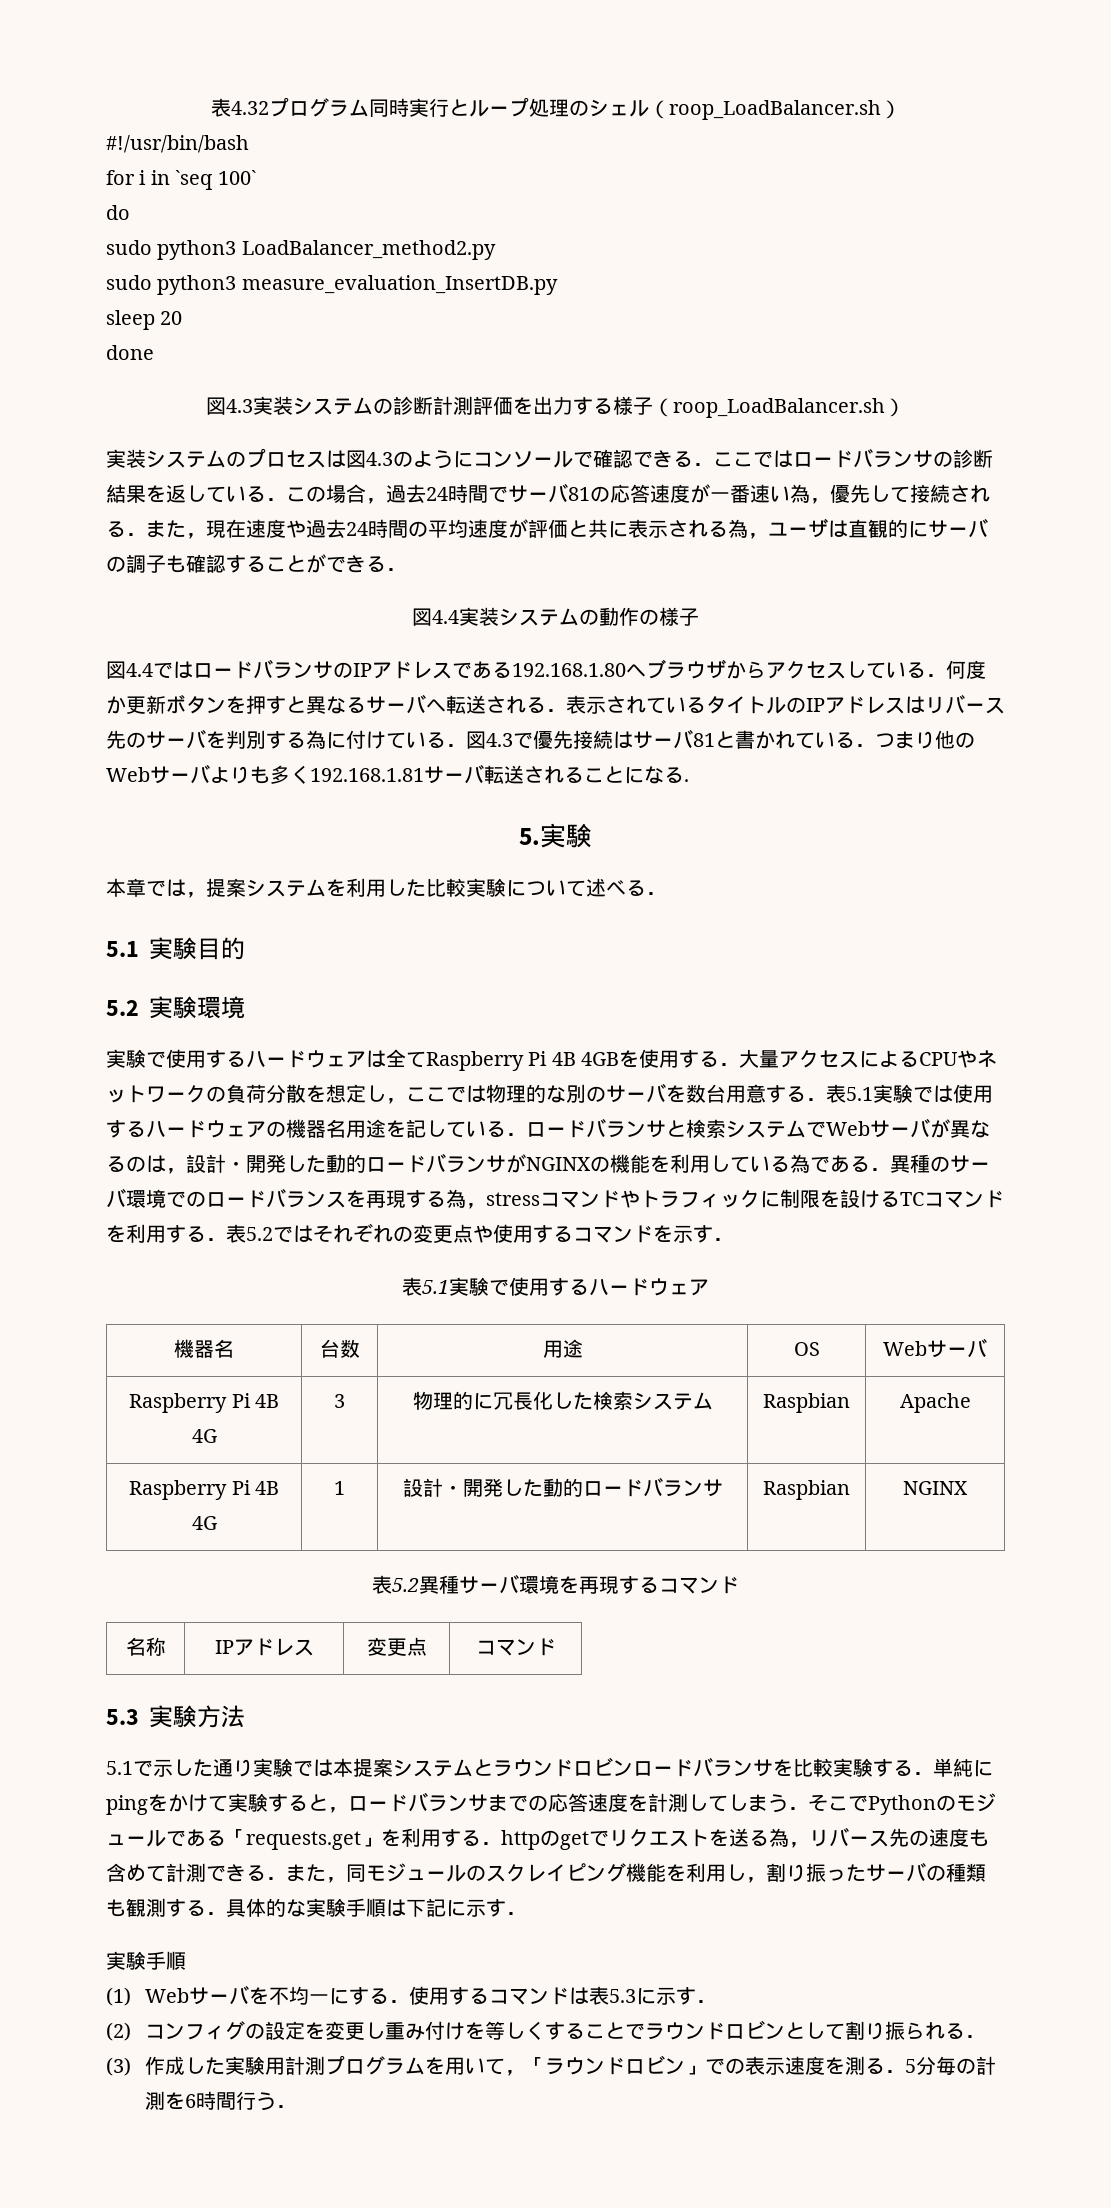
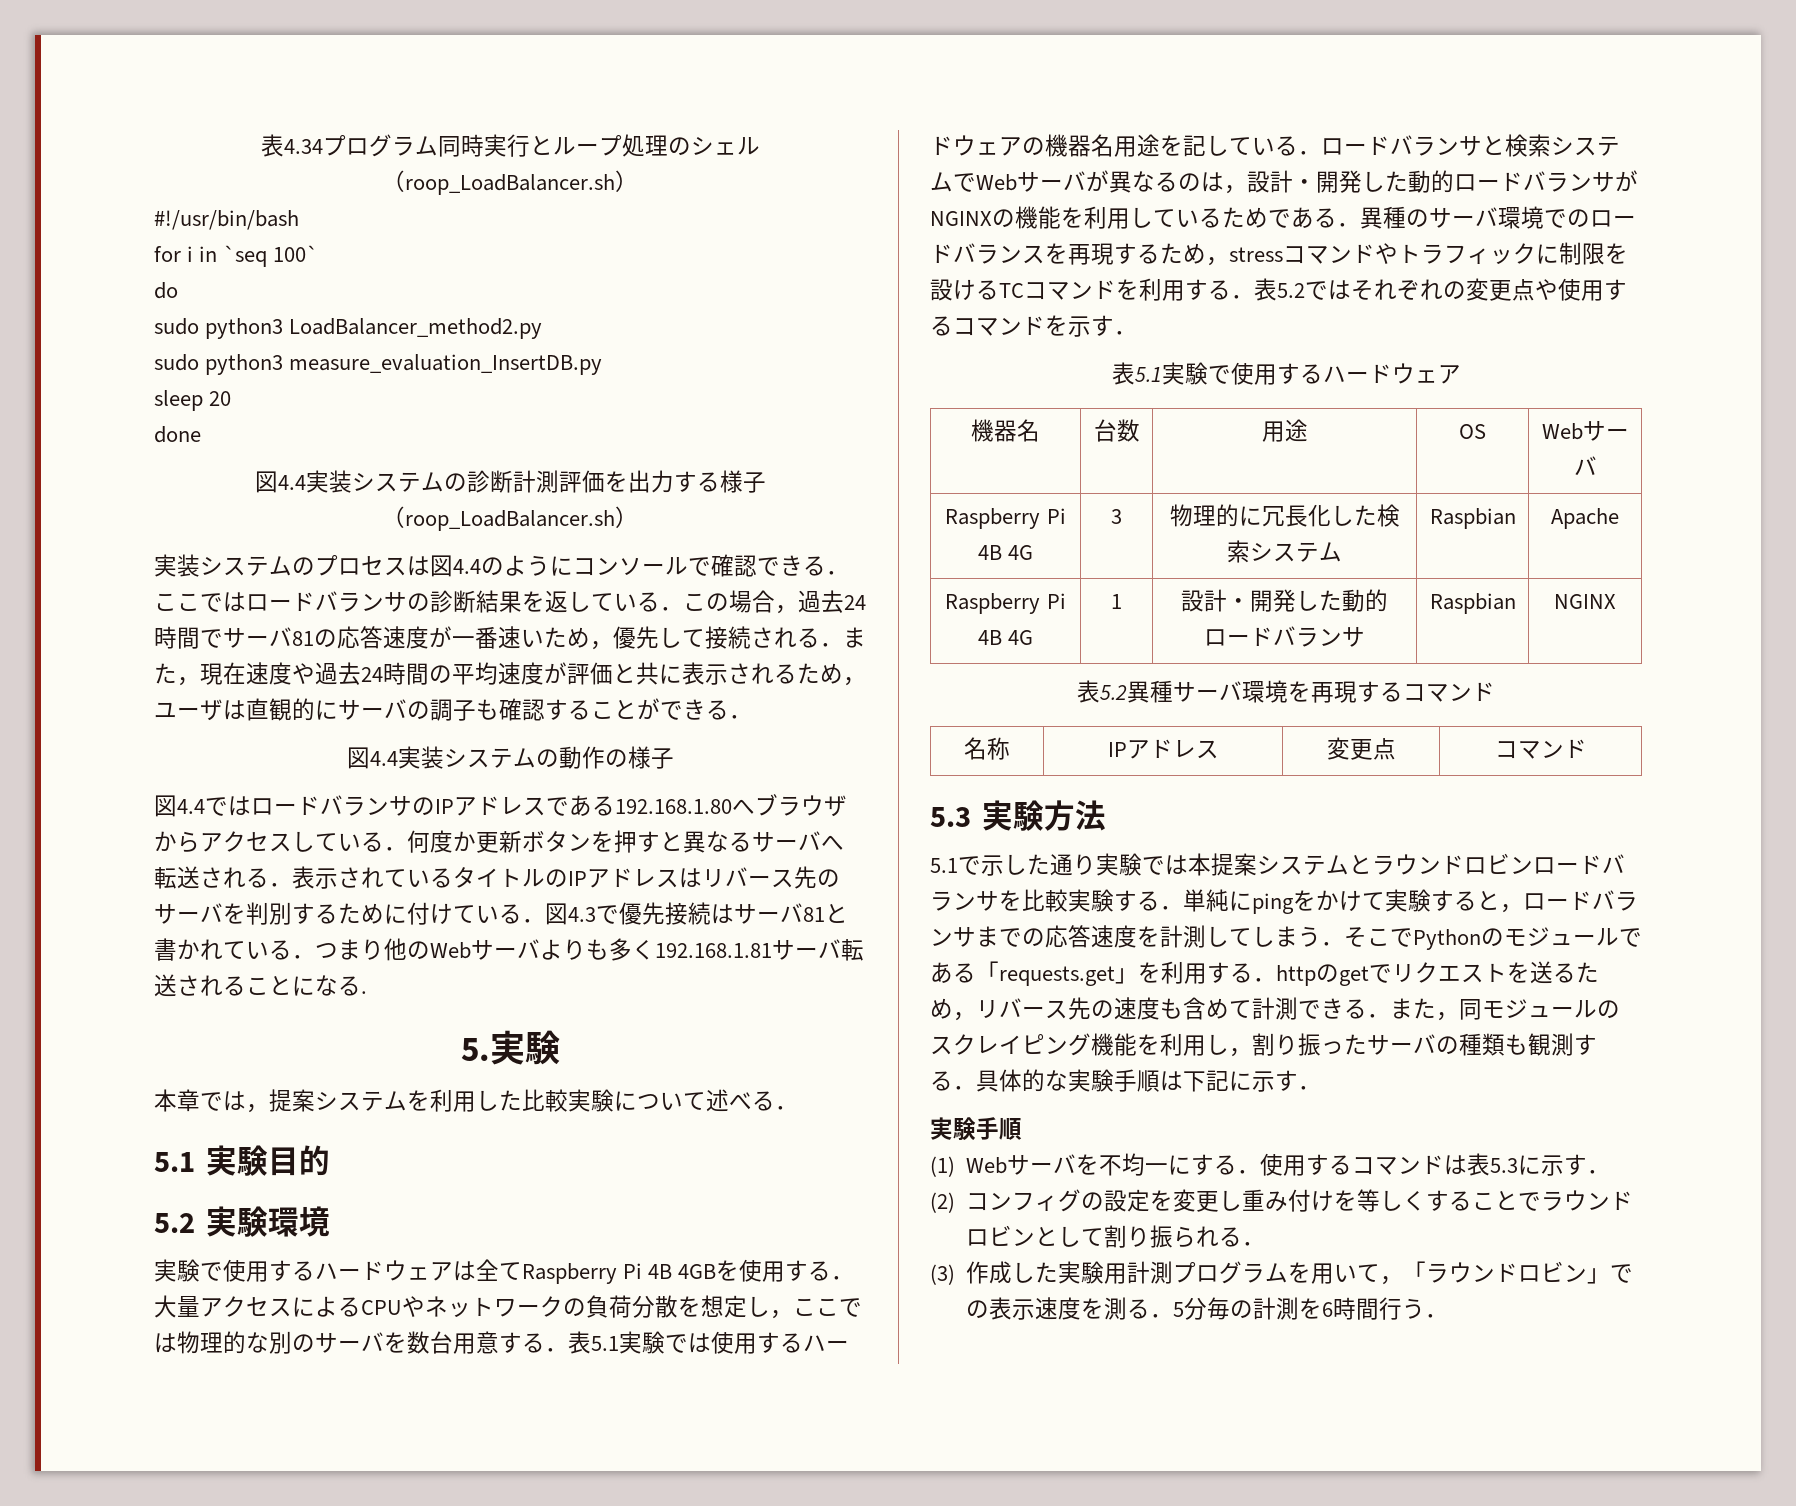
[210,98,269,117] 表4.32 -> [260,134,323,157] 表4.34
[226,399,253,413] 4.3 -> [277,475,306,490] 4.4
[366,452,393,466] 4.3 -> [453,559,481,574] 4.4
[790,484,810,503] 為 -> [544,627,590,648] ため
[728,519,748,538] 為 -> [797,663,843,684] ため
[306,730,326,749] 為 -> [338,903,384,924] ため
[790,1154,810,1173] 為 -> [1222,207,1268,228] ため
[446,1189,466,1208] 為 -> [1160,243,1206,264] ため
[769,1828,789,1847] 為 -> [1576,962,1599,983] [930,998,953,1019] ため

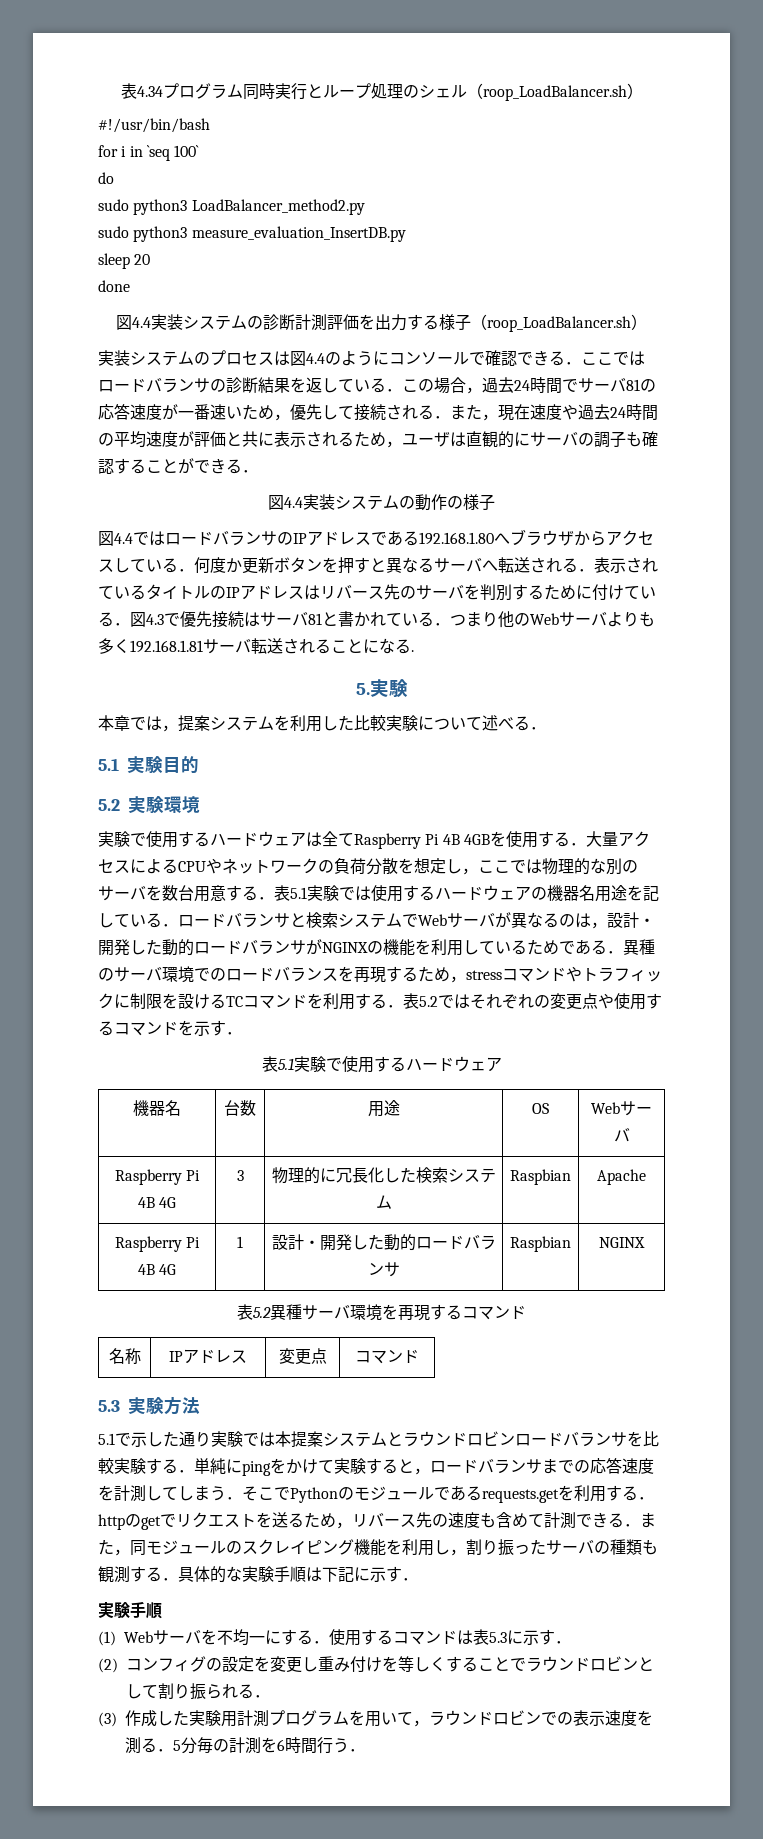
[976,961,1138,986] 「requests.get」 -> [482,1489,559,1503] requests.get
[1403,1261,1611,1284] 「ラウンドロビン」 -> [429,1710,541,1726] ラウンドロビン

